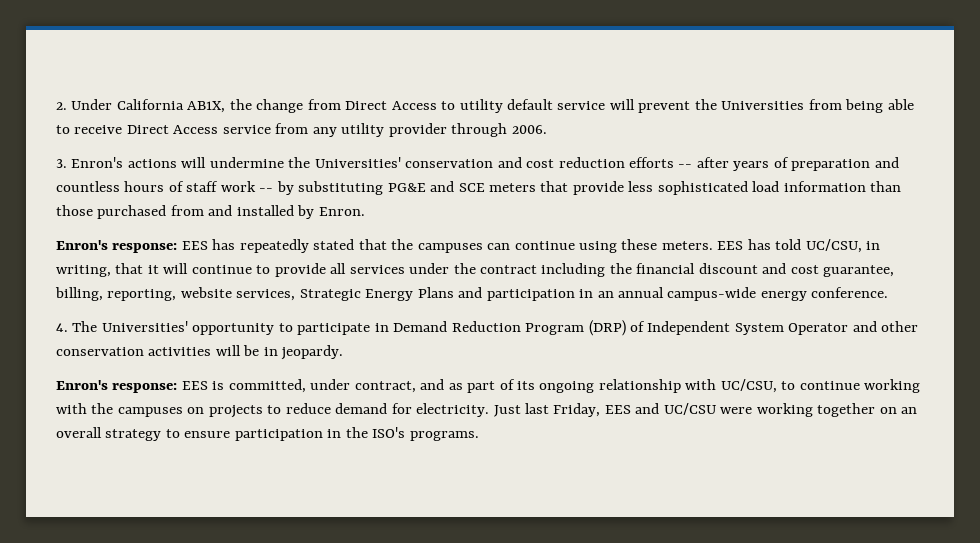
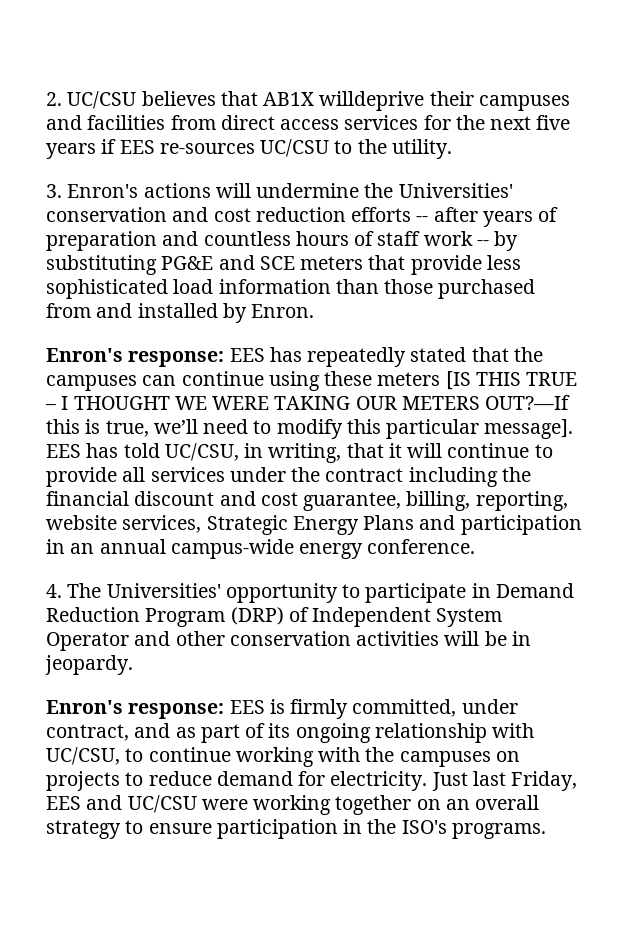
[71,99,914,113] [56,123,547,137] Under California AB1X, the change from Direct Access to utility default service will prevent the Universities from being able to receive Direct Access service from any utility provider through 2006. -> [67,91,570,111] [46,115,571,130] [46,139,452,159] UC/CSU believes that AB1X willdeprive their campuses and facilities from direct access services for the next five years if EES re-sources UC/CSU to the utility.
[661,241,713,250] meters. -> [377,371,578,390] [45,395,571,410] [46,419,574,439] meters [IS THIS TRUE – I THOUGHT WE WERE TAKING OUR METERS OUT?—If this is true, we’ll need to modify this particular message].
(225, 385) none -> [290,699,349,719] firmly

